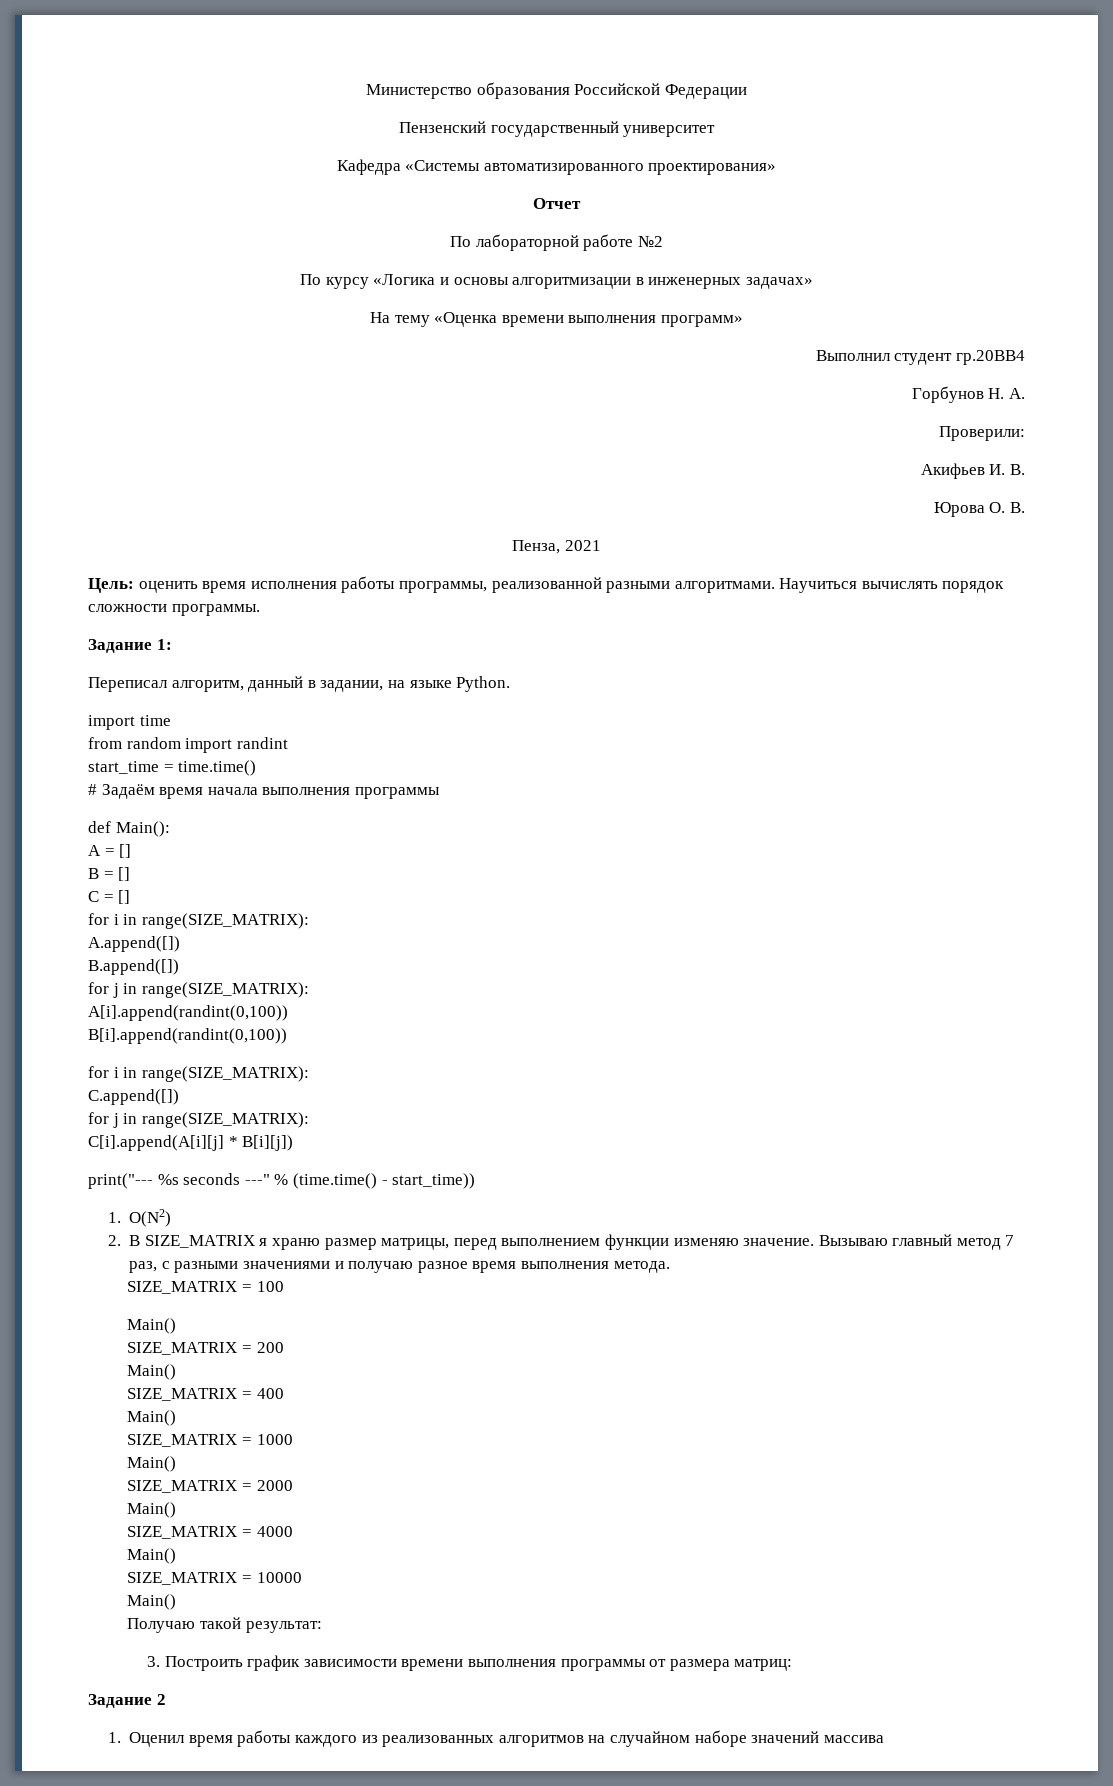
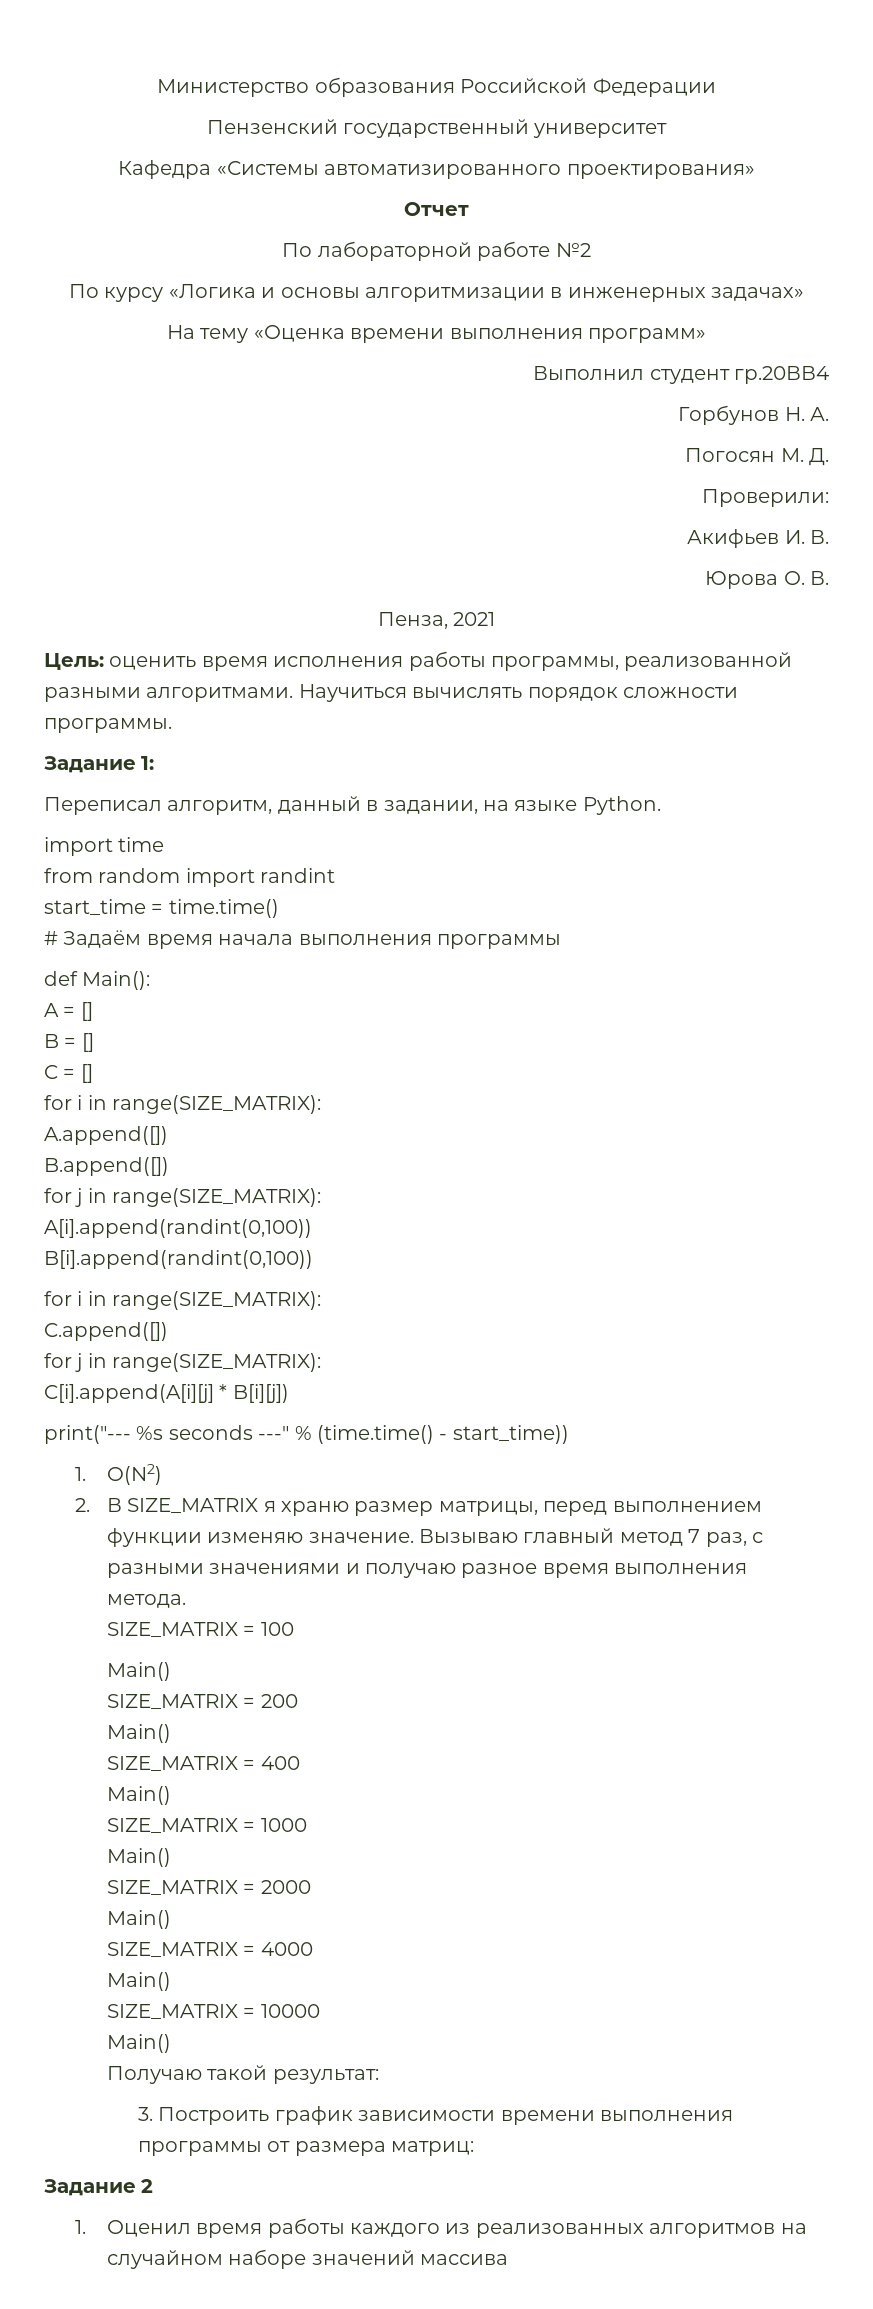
(1025, 393) none -> [685,448,829,466] // Погосян М. Д.

